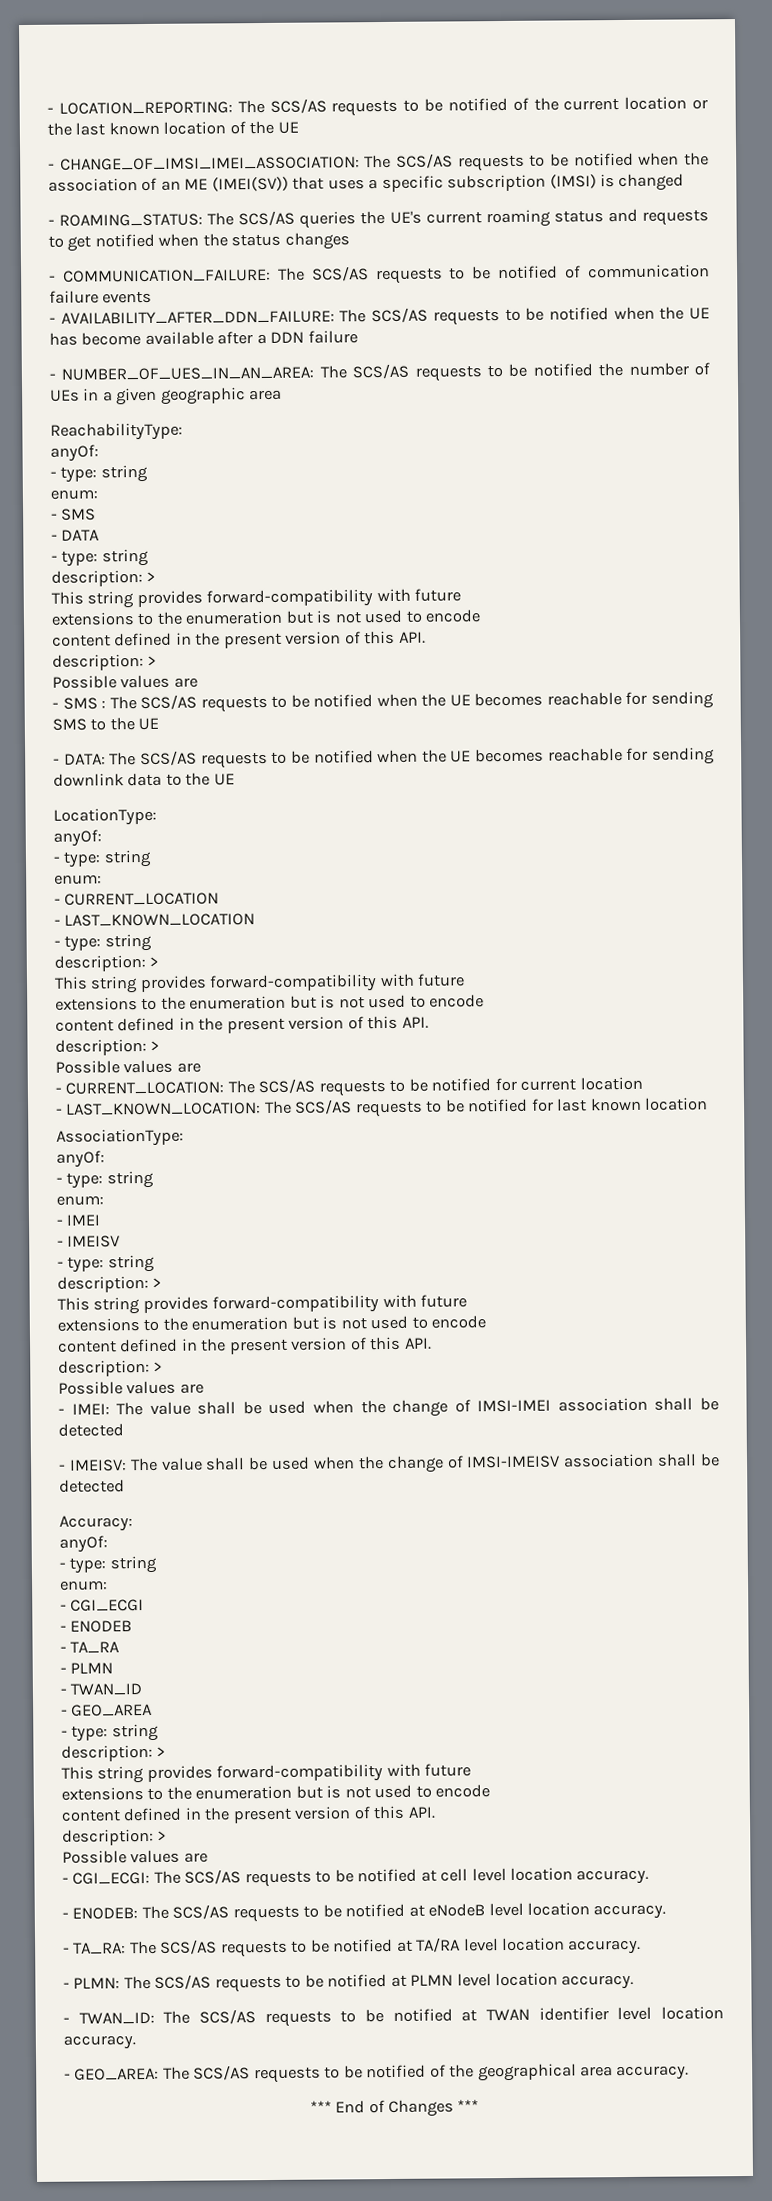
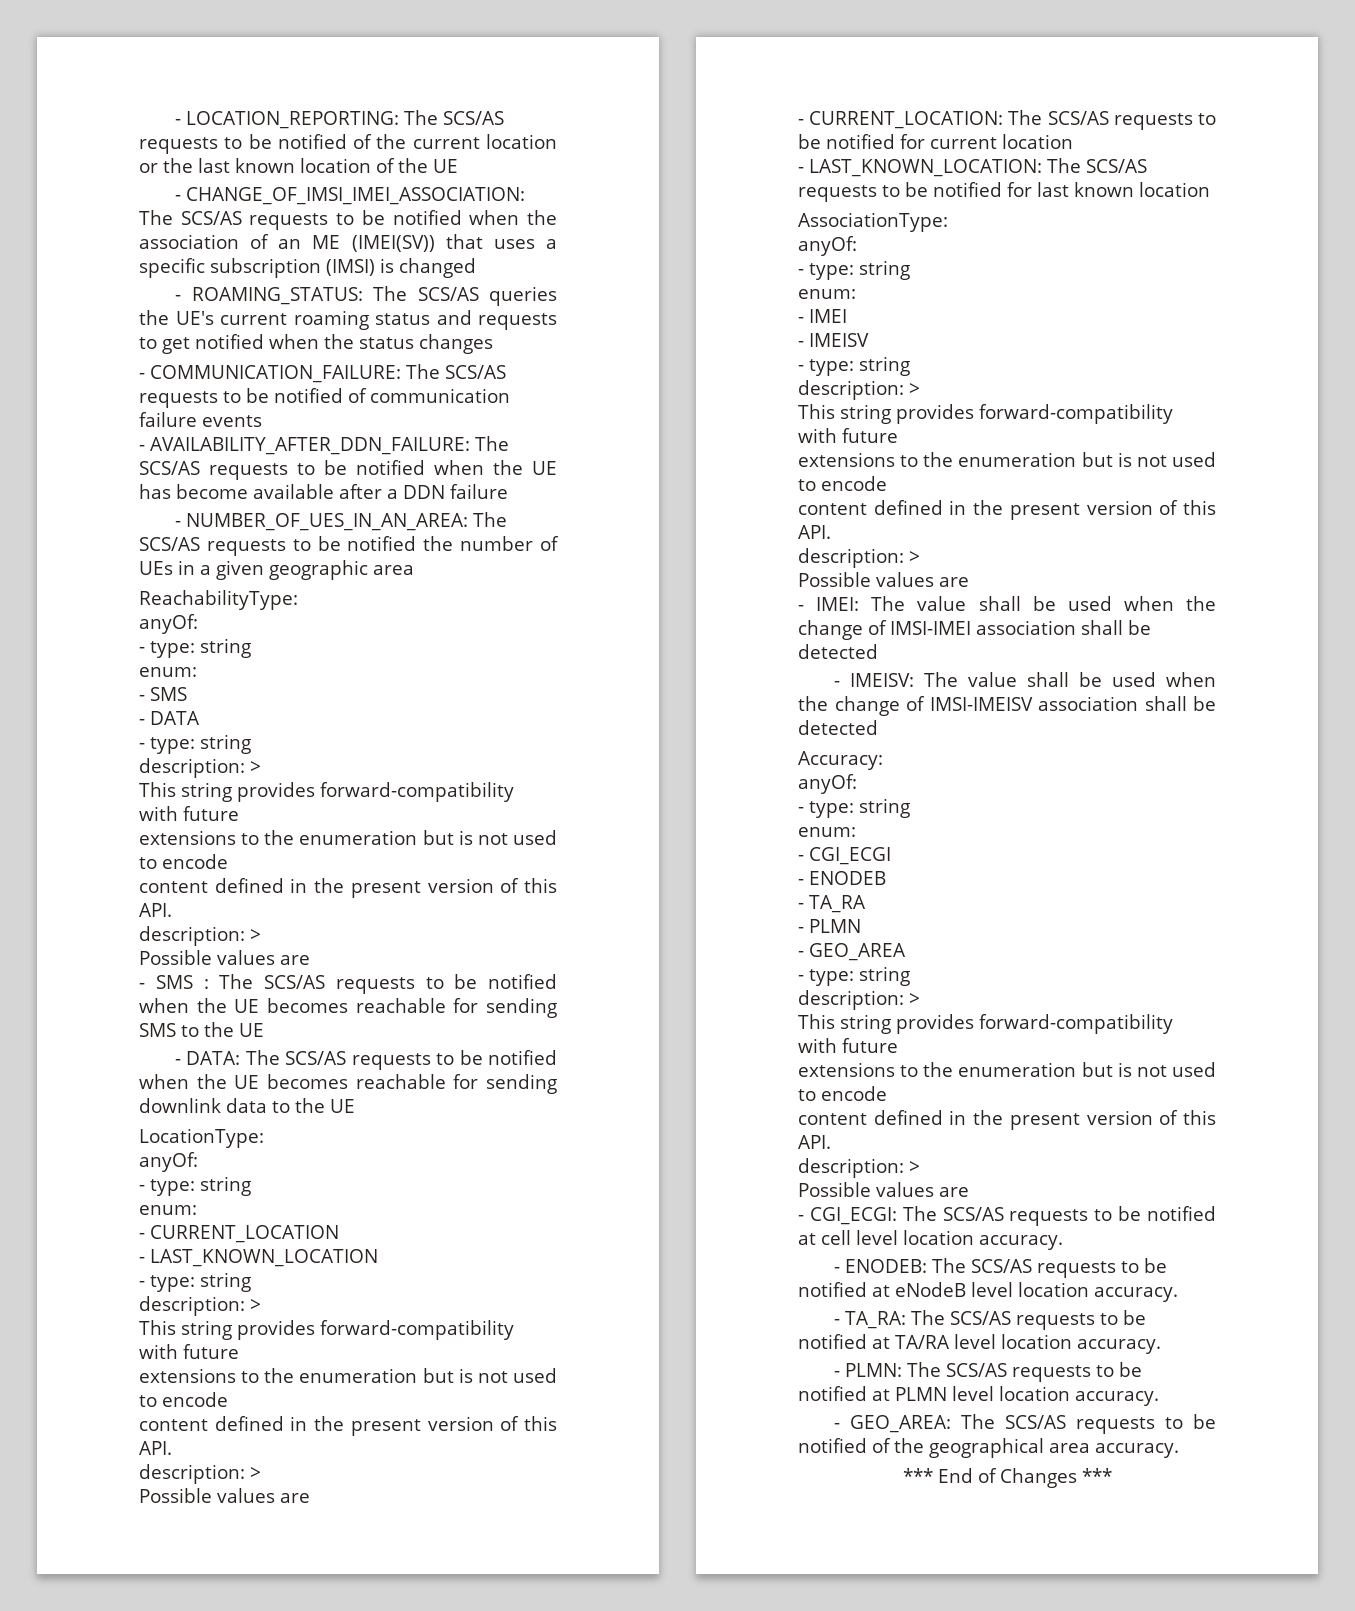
[60,1683,143,1695] // - TWAN_ID -> (861, 926) none
[63,2006,724,2028] [63,2035,136,2050] // - TWAN_ID: The SCS/AS requests to be notified at TWAN identifier level location accuracy. -> (1159, 1398) none

